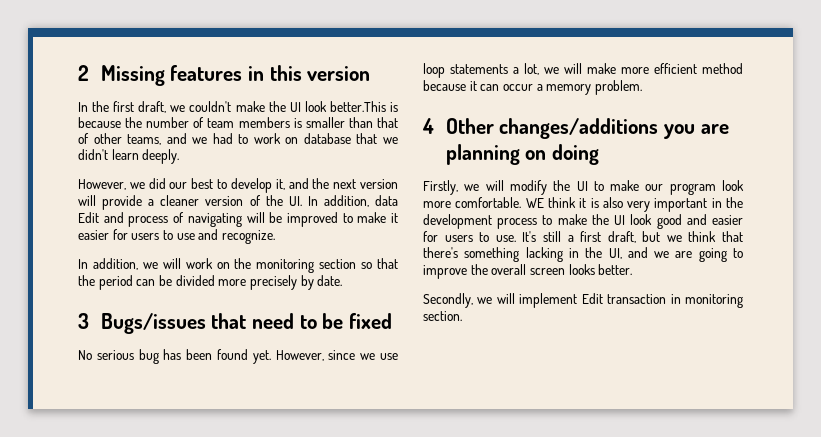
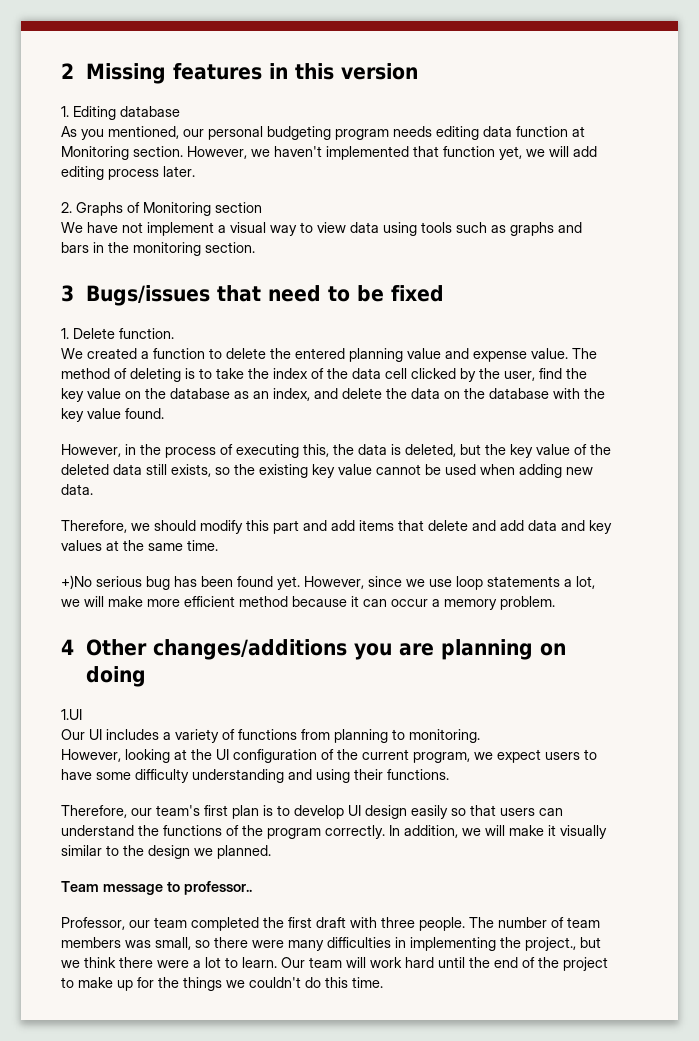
[78,101,398,113] [78,117,398,128] [78,133,398,145] [78,149,180,164] [78,178,398,193] [78,195,398,210] [78,212,398,227] [78,229,275,244] [78,258,398,273] [78,275,343,290] In the first draft, we couldn't make the UI look better.This is because the number of team members is smaller than that of other teams, and we had to work on database that we didn't learn deeply. // However, we did our best to develop it, and the next version will provide a cleaner version of the UI. In addition, data Edit and process of navigating will be improved to make it easier for users to use and recognize. // In addition, we will work on the monitoring section so that the period can be divided more precisely by date. -> [61,106,180,120] [61,126,585,140] [61,146,597,160] [61,166,195,180] [61,202,262,216] [61,222,582,236] [61,242,255,256] 1. Editing database // As you mentioned, our personal budgeting program needs editing data function at Monitoring section. However, we haven't implemented that function yet, we will add editing process later. // 2. Graphs of Monitoring section // We have not implement a visual way to view data using tools such as graphs and bars in the monitoring section.
[78,350,92,360] No -> [61,328,174,339] [61,348,597,362] [61,368,587,382] [61,388,605,402] [61,408,164,422] [61,444,611,458] [61,464,593,478] [61,484,93,495] [61,520,612,534] [61,540,218,551] [61,575,92,589] 1. Delete function. // We created a function to delete the entered planning value and expense value. The method of deleting is to take the index of the data cell clicked by the user, find the key value on the database as an index, and delete the data on the database with the key value found. // However, in the process of executing this, the data is deleted, but the key value of the deleted data still exists, so the existing key value cannot be used when adding new data. // Therefore, we should modify this part and add items that delete and add data and key values at the same time. // +)No
[423,180,744,195] [423,197,744,212] [423,214,743,229] [423,231,743,243] [423,247,744,262] [423,264,633,279] [423,293,743,308] [423,311,462,321] Firstly, we will modify the UI to make our program look more comfortable. WE think it is also very important in the development process to make the UI look good and easier for users to use. It's still a first draft, but we think that there's something lacking in the UI, and we are going to improve the overall screen looks better. // Secondly, we will implement Edit transaction in monitoring section. -> [61,709,82,720] [61,729,480,743] [61,749,597,763] [61,769,449,783] [61,805,563,819] [61,825,607,839] [61,845,271,859] [61,881,252,895] [61,917,600,931] [61,937,601,951] [61,957,608,971] [61,977,383,991] 1.UI // Our UI includes a variety of functions from planning to monitoring. // However, looking at the UI configuration of the current program, we expect users to have some difficulty understanding and using their functions. // Therefore, our team's first plan is to develop UI design easily so that users can understand the functions of the program correctly. In addition, we will make it visually similar to the design we planned. // Team message to professor.. // Professor, our team completed the first draft with three people. The number of team members was small, so there were many difficulties in implementing the project., but we think there were a lot to learn. Our team will work hard until the end of the project to make up for the things we couldn't do this time.

